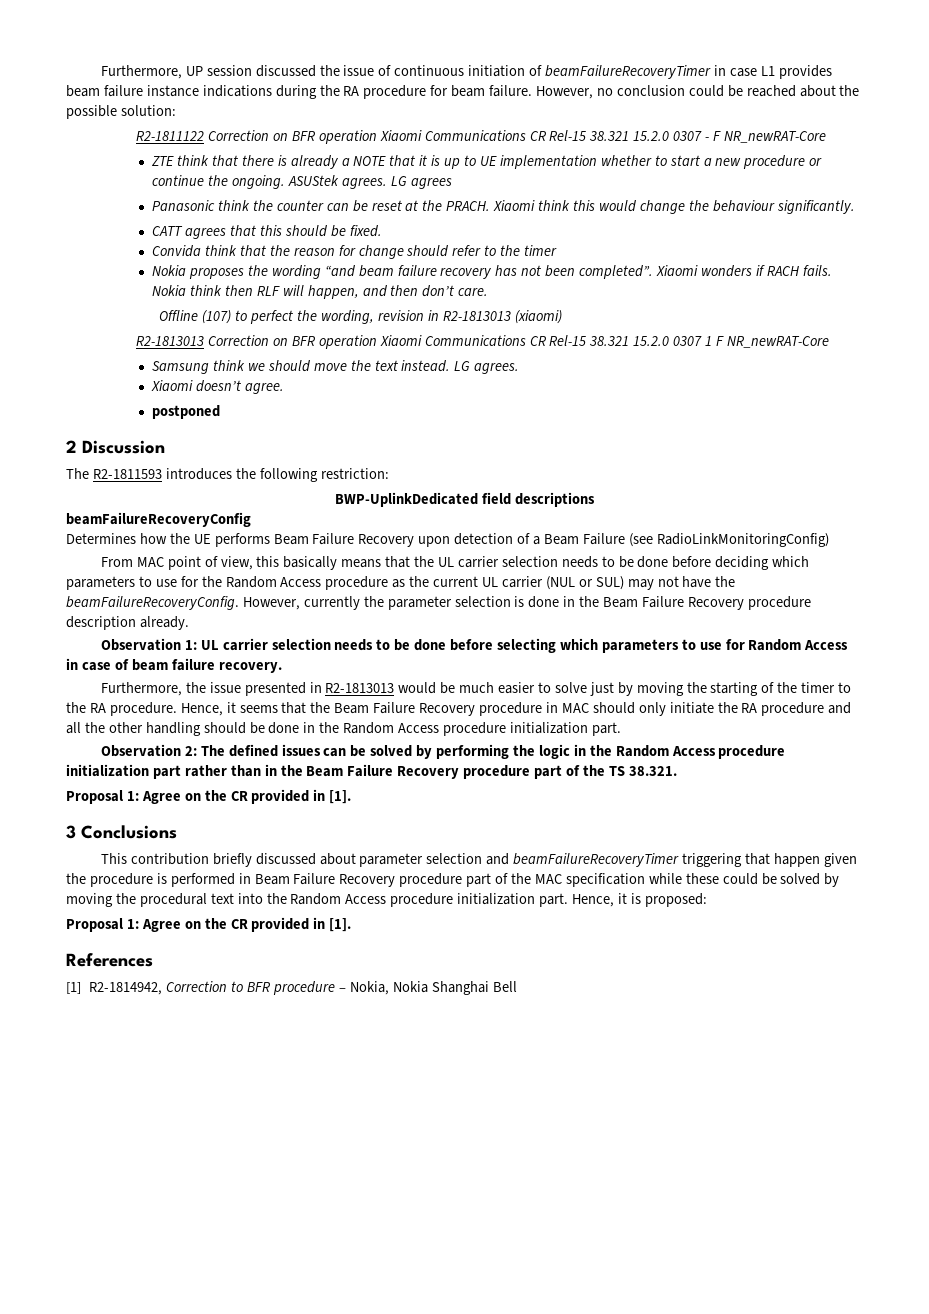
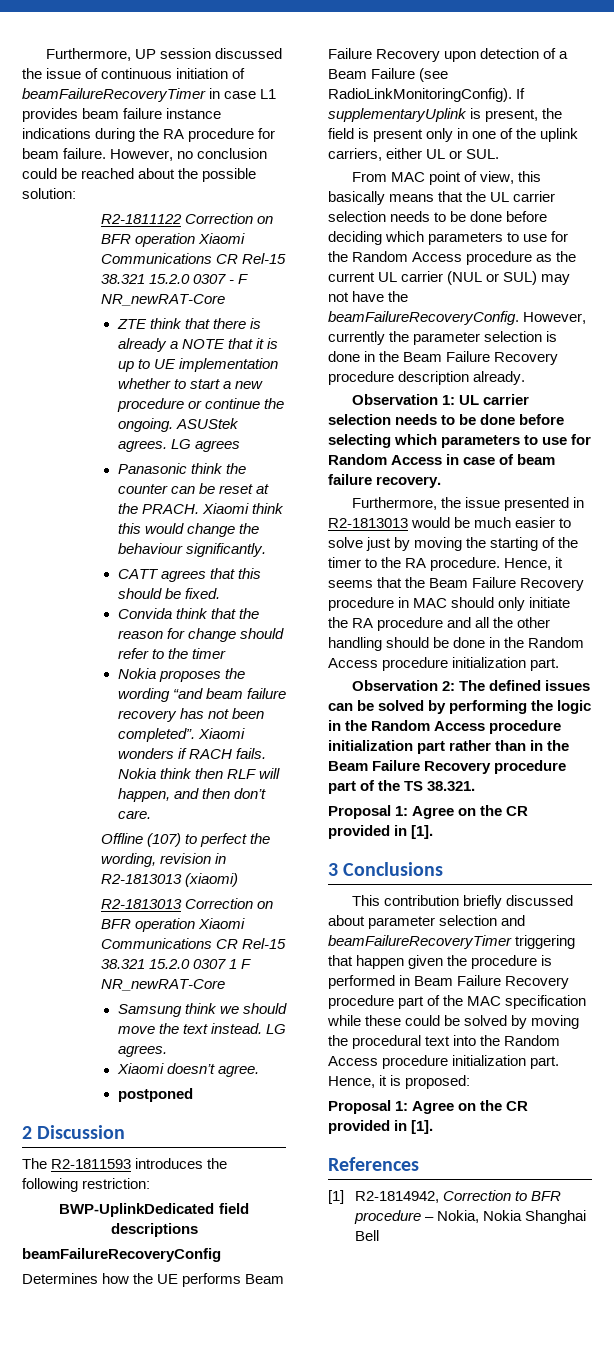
[656,533,829,547] RadioLinkMonitoringConfig) -> [328,88,526,102] [328,108,563,122] [328,128,579,142] [328,148,500,161] RadioLinkMonitoringConfig). If supplementaryUplink is present, the field is present only in one of the uplink carriers, either UL or SUL.

